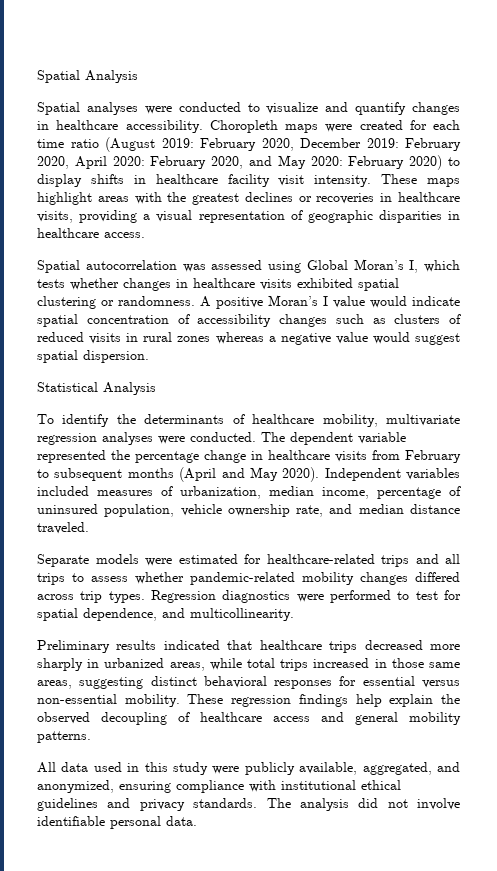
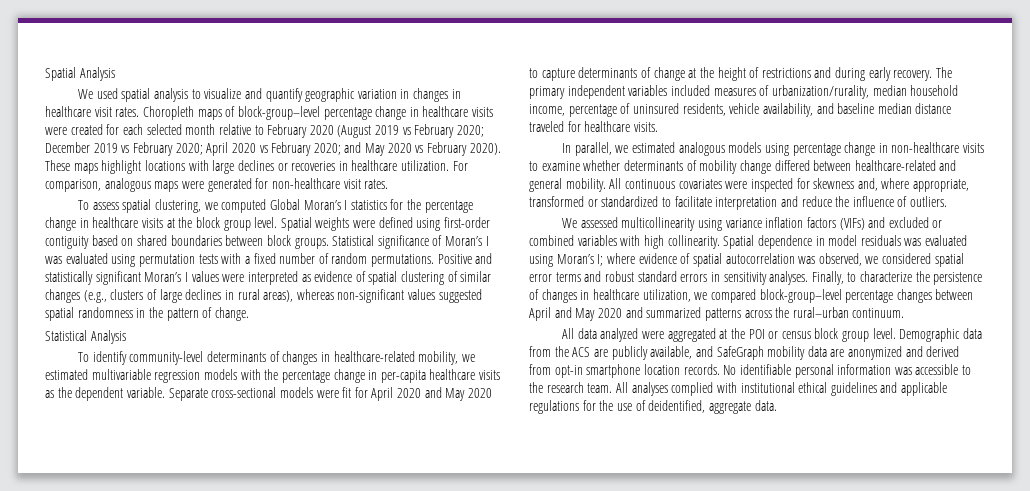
[37,102,460,115] [37,120,460,133] [37,137,461,152] [37,155,461,170] [37,174,460,187] [37,192,240,205] Spatial analyses were conducted to visualize and quantify changes in healthcare accessibility. Choropleth maps were created for each time ratio (August 2019: February 2020, December 2019: February 2020, April 2020: February 2020, and May 2020: February 2020) to display shifts in healthcare facility visit intensity. These maps highlight areas with the greatest -> [78,88,461,102] [45,106,494,120] [45,124,485,138] [45,142,501,156] [45,160,235,174] We used spatial analysis to visualize and quantify geographic variation in changes in healthcare visit rates. Choropleth maps of block-group–level percentage change in healthcare visits were created for each selected month relative to February 2020 (August 2019 vs February 2020; December 2019 vs February 2020; April 2020 vs February 2020; and May 2020 vs February 2020). These maps highlight locations with large
[37,210,460,223] [37,228,145,238] [37,259,460,273] [37,278,399,291] [37,295,460,309] [37,314,461,327] [37,332,460,345] [37,350,149,363] visits, providing a visual representation of geographic disparities in healthcare access. // Spatial autocorrelation was assessed using Global Moran’s I, which tests whether changes in healthcare visits exhibited spatial clustering or randomness. A positive Moran’s I value would indicate spatial concentration of accessibility changes such as clusters of reduced visits in rural zones whereas a negative value would suggest spatial dispersion. -> [401,160,468,171] [45,178,389,192] [78,199,473,213] [45,217,491,231] [45,235,489,249] [45,253,493,267] [45,271,492,285] [45,289,482,303] [45,307,249,321] utilization. For comparison, analogous maps were generated for non-healthcare visit rates. // To assess spatial clustering, we computed Global Moran’s I statistics for the percentage change in healthcare visits at the block group level. Spatial weights were defined using first-order contiguity based on shared boundaries between block groups. Statistical significance of Moran’s I was evaluated using permutation tests with a fixed number of random permutations. Positive and statistically significant Moran’s I values were interpreted as evidence of spatial clustering of similar changes (e.g., clusters of large declines in rural areas), whereas non-significant values suggested spatial randomness in the pattern of change.
[116,414,460,427] [37,432,406,445] [37,450,461,463] [37,467,401,482] the determinants of healthcare mobility, multivariate regression analyses were conducted. The dependent variable represented the percentage change in healthcare visits from February to subsequent months (April and May 2020). Independent -> [129,351,475,365] [45,369,501,383] [45,387,493,401] [529,67,953,81] [529,85,625,99] community-level determinants of changes in healthcare-related mobility, we estimated multivariable regression models with the percentage change in per-capita healthcare visits as the dependent variable. Separate cross-sectional models were fit for April 2020 and May 2020 to capture determinants of change at the height of restrictions and during early recovery. The primary independent
[180,486,314,499] urbanization, median -> [771,85,959,99] urbanization/rurality, median household
[104,504,460,517] [37,522,89,534] [37,554,460,567] [37,572,460,585] [37,590,461,603] [37,608,294,621] [37,640,460,653] [37,658,460,671] [37,676,460,689] [37,694,461,707] [37,712,461,725] [37,731,91,743] [37,762,460,775] [37,780,244,793] population, vehicle ownership rate, and median distance traveled. // Separate models were estimated for healthcare-related trips and all trips to assess whether pandemic-related mobility changes differed across trip types. Regression diagnostics were performed to test for spatial dependence, and multicollinearity. // Preliminary results indicated that healthcare trips decreased more sharply in urbanized areas, while total trips increased in those same areas, suggesting distinct behavioral responses for essential versus non-essential mobility. These regression findings help explain the observed decoupling of healthcare access and general mobility patterns. // All data used in this study were publicly available, aggregated, and anonymized, ensuring compliance -> [682,103,952,117] [529,121,658,132] [562,142,985,156] [529,160,957,174] [529,178,970,192] [529,196,948,210] [562,217,943,231] [529,235,968,249] [529,253,964,267] [529,271,983,285] [529,289,974,303] [529,307,905,321] [562,328,983,342] [529,346,960,360] [529,364,972,378] [529,382,714,396] residents, vehicle availability, and baseline median distance traveled for healthcare visits. // In parallel, we estimated analogous models using percentage change in non-healthcare visits to examine whether determinants of mobility change differed between healthcare-related and general mobility. All continuous covariates were inspected for skewness and, where appropriate, transformed or standardized to facilitate interpretation and reduce the influence of outliers. // We assessed multicollinearity using variance inflation factors (VIFs) and excluded or combined variables with high collinearity. Spatial dependence in model residuals was evaluated using Moran’s I; where evidence of spatial autocorrelation was observed, we considered spatial error terms and robust standard errors in sensitivity analyses. Finally, to characterize the persistence of changes in healthcare utilization, we compared block-group–level percentage changes between April and May 2020 and summarized patterns across the rural–urban continuum. // All data analyzed were aggregated at the POI or census block group level. Demographic data from the ACS are publicly available, and SafeGraph mobility data are anonymized and derived from opt-in smartphone location records. No identifiable personal information was accessible to the research team. All analyses complied
[139,798,460,811] [37,816,161,829] privacy standards. The analysis did not involve identifiable personal -> [901,382,948,396] [529,400,751,414] applicable regulations for the use of deidentified, aggregate

